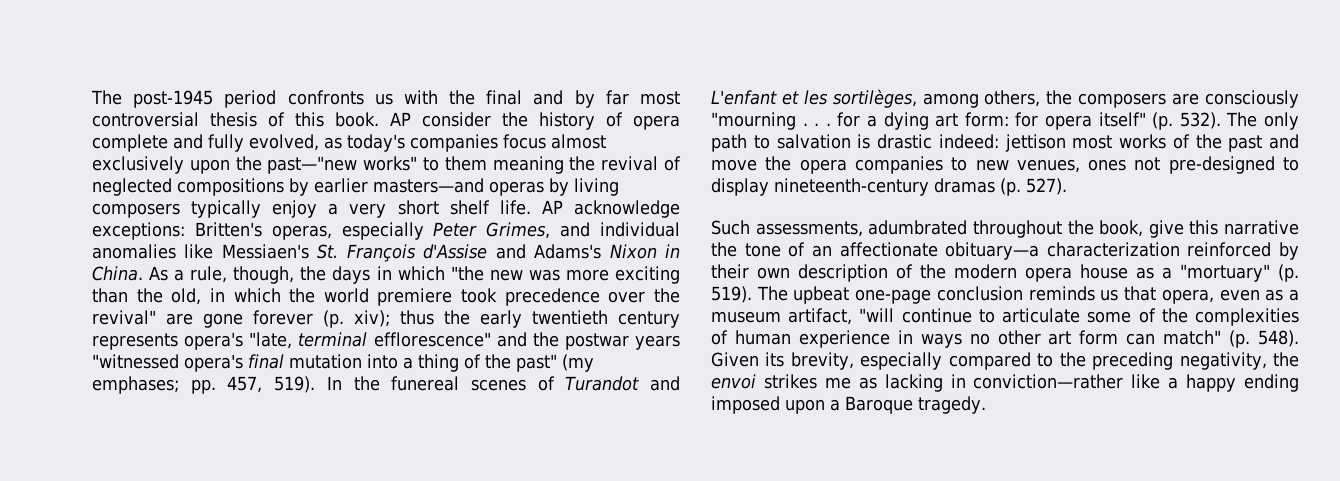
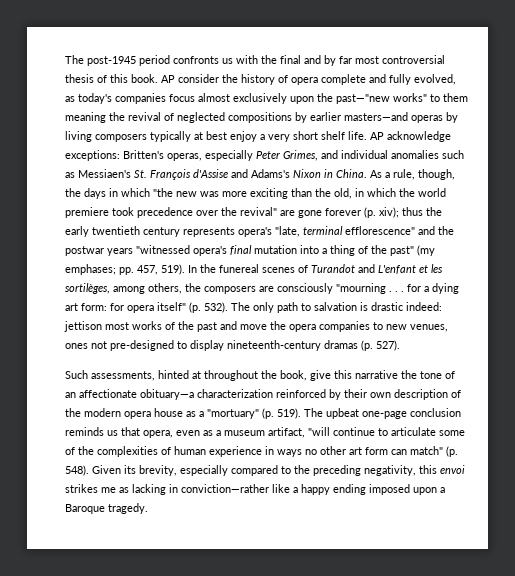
(262, 209) none -> [194,131,227,140] at best
[184,244,214,259] like -> [442,150,464,159] [65,172,75,178] such as
[868,220,968,235] adumbrated -> [158,370,201,379] hinted at
[1273,352,1299,367] the -> [419,465,437,474] this

